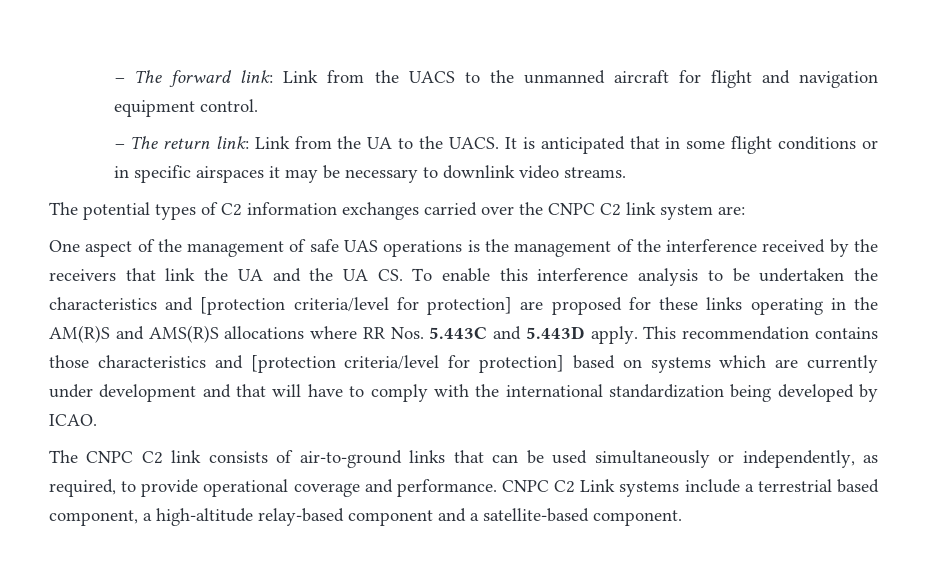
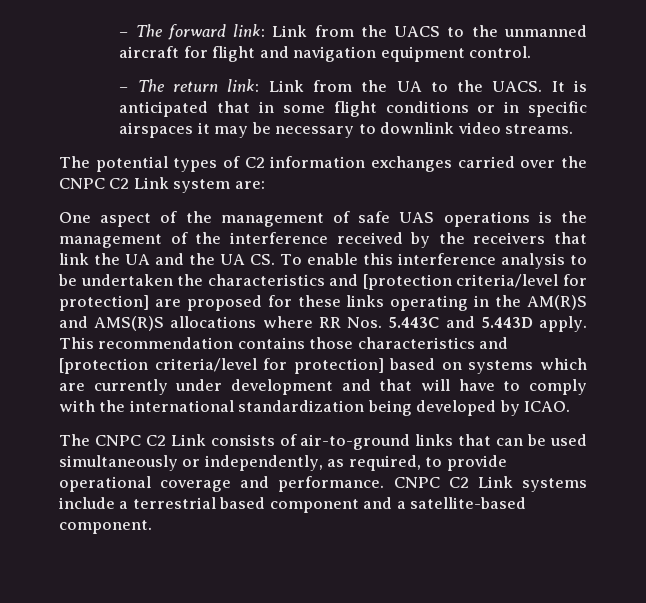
[626,202,656,215] link -> [133,177,169,189] Link
[171,450,202,463] link -> [170,434,206,446] Link
[49,508,344,526] component, a high-altitude relay-based -> (266, 503) none

